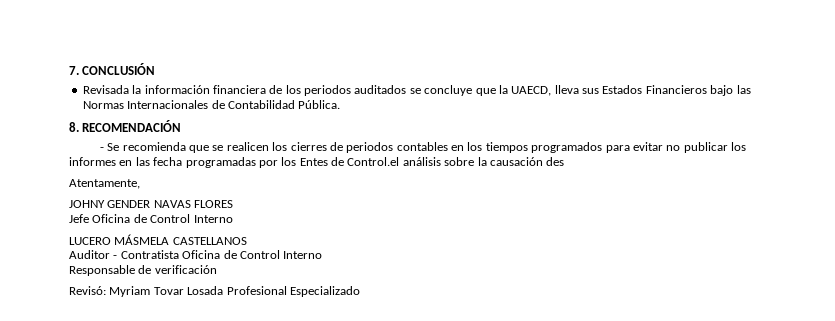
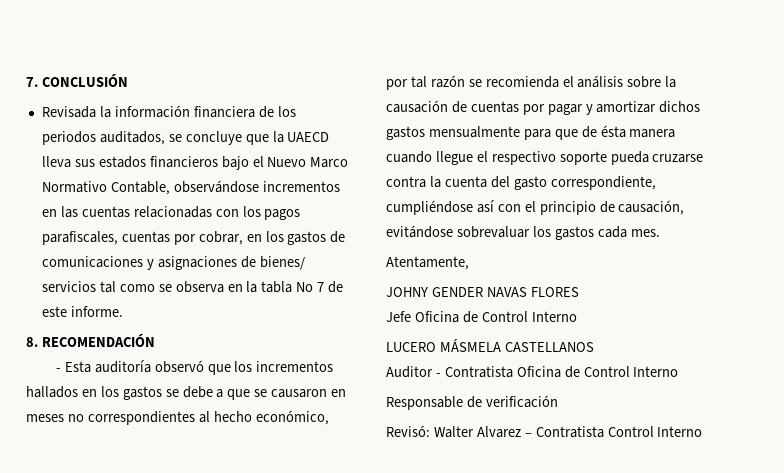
[354,85,407,94] auditados -> [99,131,165,145] auditados,
[511,86,552,96] UAECD, -> [287,132,330,142] UAECD
[602,85,751,96] [82,100,341,109] [69,120,182,132] [99,142,747,153] [69,157,565,168] Estados Financieros bajo las Normas Internacionales de Contabilidad Pública. // 8. RECOMENDACIÓN // - Se recomienda que se realicen los cierres de periodos contables en los tiempos programados para evitar no publicar los informes en las fecha programadas por los Entes de Control.el análisis sobre la causación des -> [98,156,349,170] [41,180,340,195] [41,206,301,220] [41,231,346,245] [41,256,305,270] [41,281,344,293] [41,306,123,317] [26,334,155,347] [55,360,334,375] [26,386,347,400] [26,410,329,425] [386,75,677,90] [386,100,701,115] [386,125,676,140] [386,151,704,165] [386,176,656,190] [386,200,685,215] [386,225,660,240] estados financieros bajo el Nuevo Marco Normativo Contable, observándose incrementos en las cuentas relacionadas con los pagos parafiscales, cuentas por cobrar, en los gastos de comunicaciones y asignaciones de bienes/ servicios tal como se observa en la tabla No 7 de este informe. // 8. RECOMENDACIÓN // - Esta auditoría observó que los incrementos hallados en los gastos se debe a que se causaron en meses no correspondientes al hecho económico, por tal razón se recomienda el análisis sobre la causación de cuentas por pagar y amortizar dichos gastos mensualmente para que de ésta manera cuando llegue el respectivo soporte pueda cruzarse contra la cuenta del gasto correspondiente, cumpliéndose así con el principio de causación, evitándose sobrevaluar los gastos cada mes.
[109,286,360,297] Myriam Tovar Losada Profesional Especializado -> [433,426,703,438] Walter Alvarez – Contratista Control Interno

